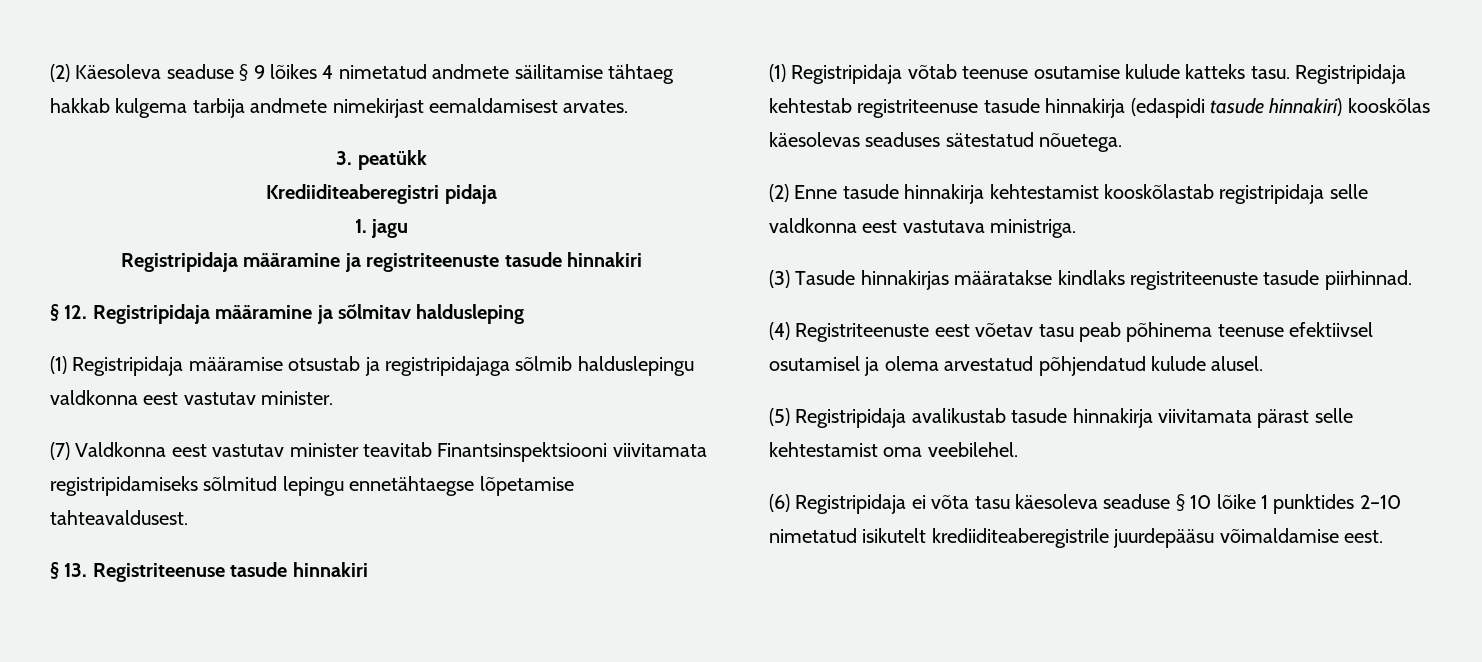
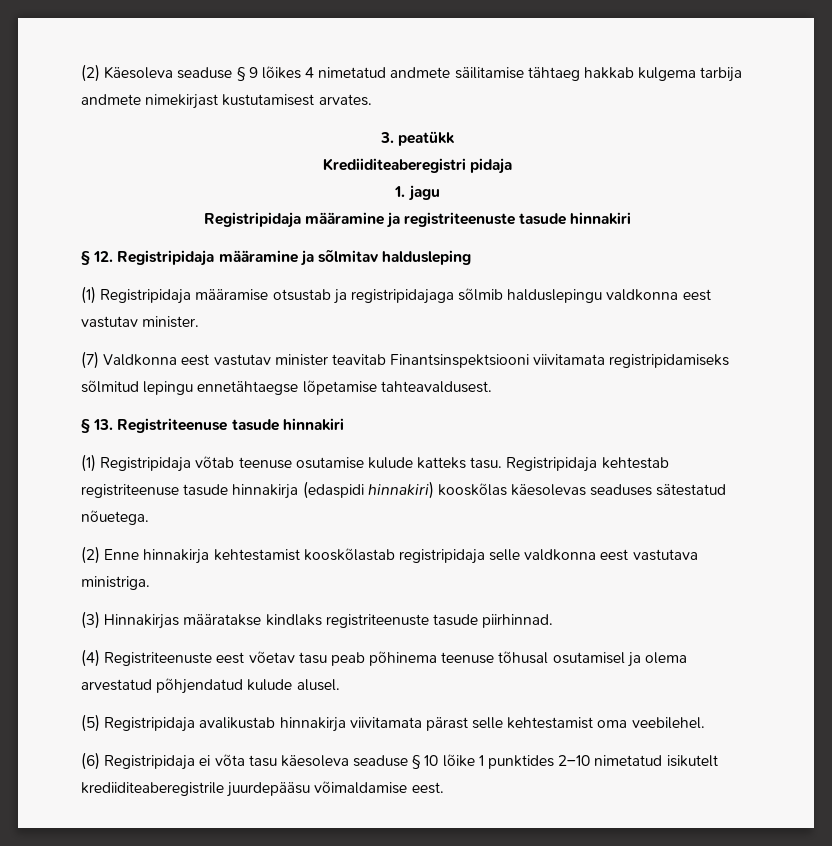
[429,98,558,113] eemaldamisest -> [222,94,315,106] kustutamisest
[1210,98,1264,114] tasude -> (364, 490) none
[842,184,899,199] tasude -> (140, 554) none
[795,270,949,290] Tasude hinnakirjas -> [104,614,180,629] Hinnakirjas
[1289,322,1374,337] efektiivsel -> [498,651,549,664] tõhusal
[1011,408,1068,423] tasude -> (276, 723) none

